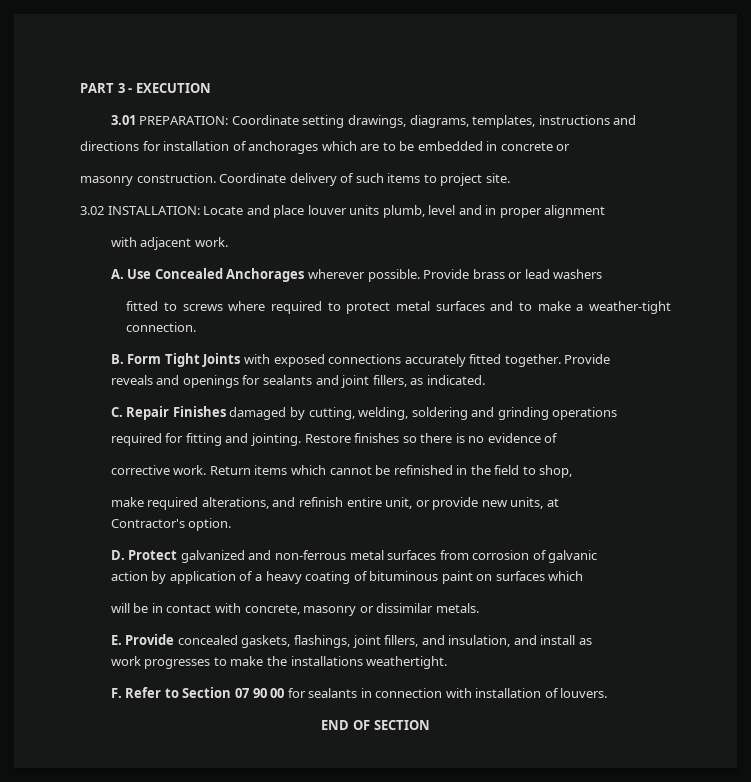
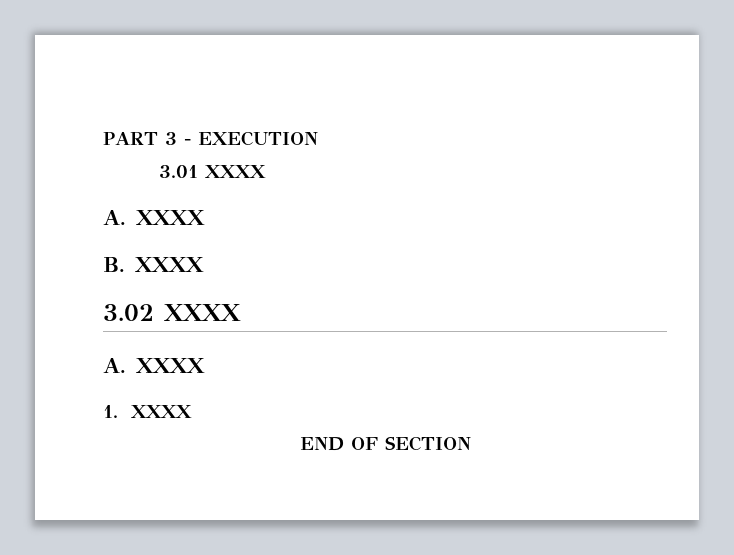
[139,115,637,128] [80,141,571,154] [80,173,510,186] [80,205,606,218] [110,237,228,250] [110,268,603,282] [126,301,671,314] [126,322,197,332] [110,353,611,367] [110,375,485,388] [110,406,618,420] [110,433,559,446] [110,465,573,478] [110,497,559,510] [110,518,232,531] [110,550,598,563] [110,571,584,584] [110,603,479,616] [110,634,592,648] [110,656,448,669] [110,687,608,698] PREPARATION: Coordinate setting drawings, diagrams, templates, instructions and // directions for installation of anchorages which are to be embedded in concrete or // masonry construction. Coordinate delivery of such items to project site. // 3.02 INSTALLATION: Locate and place louver units plumb, level and in proper alignment // with adjacent work. // A. Use Concealed Anchorages wherever possible. Provide brass or lead washers // fitted to screws where required to protect metal surfaces and to make a weather-tight connection. // B. Form Tight Joints with exposed connections accurately fitted together. Provide // reveals and openings for sealants and joint fillers, as indicated. // C. Repair Finishes damaged by cutting, welding, soldering and grinding operations // required for fitting and jointing. Restore finishes so there is no evidence of // corrective work. Return items which cannot be refinished in the field to shop, // make required alterations, and refinish entire unit, or provide new units, at // Contractor's option. // D. Protect galvanized and non-ferrous metal surfaces from corrosion of galvanic // action by application of a heavy coating of bituminous paint on surfaces which // will be in contact with concrete, masonry or dissimilar metals. // E. Provide concealed gaskets, flashings, joint fillers, and insulation, and install as // work progresses to make the installations weathertight. // F. Refer to Section 07 90 00 for sealants in connection with installation of louvers. -> [205,165,267,178] [103,210,205,225] [103,257,204,272] [103,304,241,321] [103,358,205,373] [103,405,193,418] XXXX // A. XXXX // B. XXXX // 3.02 XXXX // A. XXXX // 1. XXXX

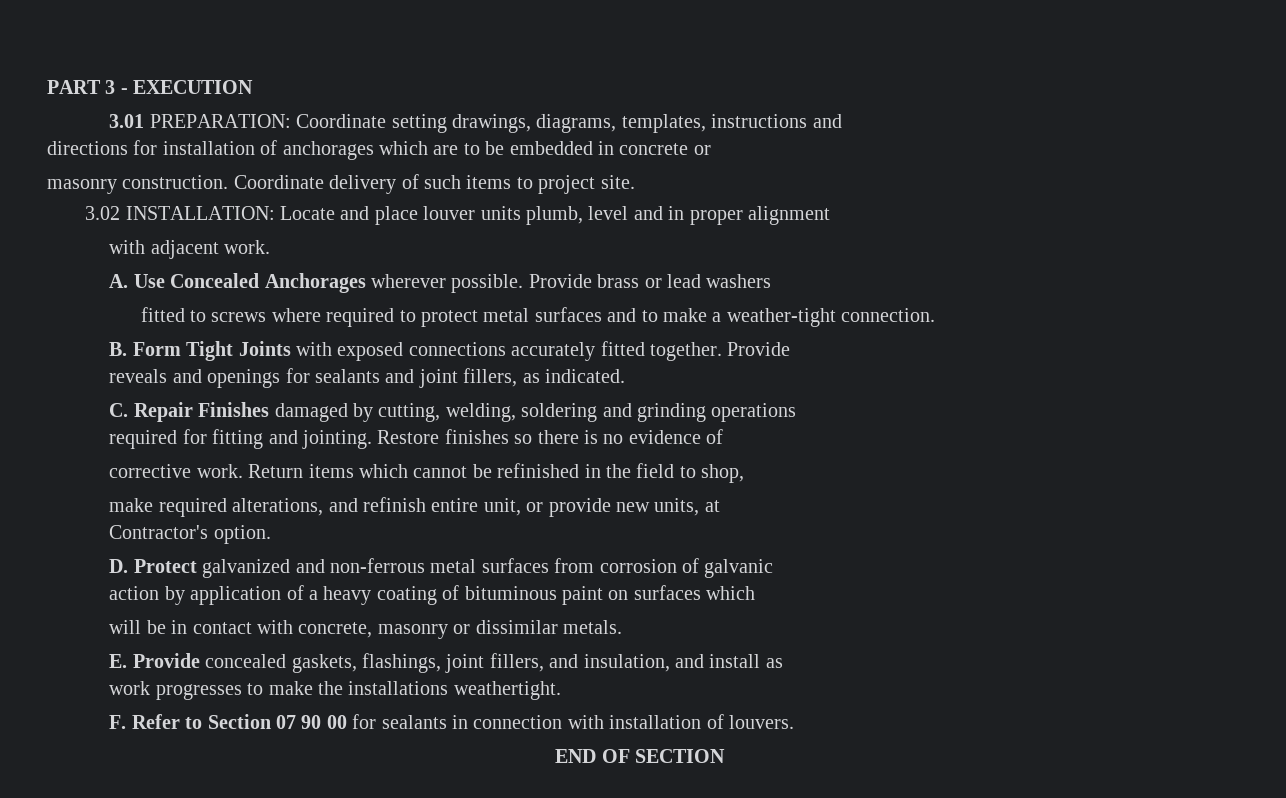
[205,165,267,178] [103,210,205,225] [103,257,204,272] [103,304,241,321] [103,358,205,373] [103,405,193,418] XXXX // A. XXXX // B. XXXX // 3.02 XXXX // A. XXXX // 1. XXXX -> [149,114,842,133] [47,140,711,160] [47,174,635,194] [85,206,830,225] [109,240,271,259] [109,273,772,293] [140,307,936,327] [109,341,791,361] [109,368,625,388] [109,402,797,422] [109,429,724,449] [109,463,745,483] [109,497,720,517] [109,525,271,544] [109,558,774,578] [109,585,756,605] [109,620,622,639] [109,653,783,673] [109,681,561,700] [109,714,794,729] PREPARATION: Coordinate setting drawings, diagrams, templates, instructions and // directions for installation of anchorages which are to be embedded in concrete or // masonry construction. Coordinate delivery of such items to project site. // 3.02 INSTALLATION: Locate and place louver units plumb, level and in proper alignment // with adjacent work. // A. Use Concealed Anchorages wherever possible. Provide brass or lead washers // fitted to screws where required to protect metal surfaces and to make a weather-tight connection. // B. Form Tight Joints with exposed connections accurately fitted together. Provide // reveals and openings for sealants and joint fillers, as indicated. // C. Repair Finishes damaged by cutting, welding, soldering and grinding operations // required for fitting and jointing. Restore finishes so there is no evidence of // corrective work. Return items which cannot be refinished in the field to shop, // make required alterations, and refinish entire unit, or provide new units, at // Contractor's option. // D. Protect galvanized and non-ferrous metal surfaces from corrosion of galvanic // action by application of a heavy coating of bituminous paint on surfaces which // will be in contact with concrete, masonry or dissimilar metals. // E. Provide concealed gaskets, flashings, joint fillers, and insulation, and install as // work progresses to make the installations weathertight. // F. Refer to Section 07 90 00 for sealants in connection with installation of louvers.

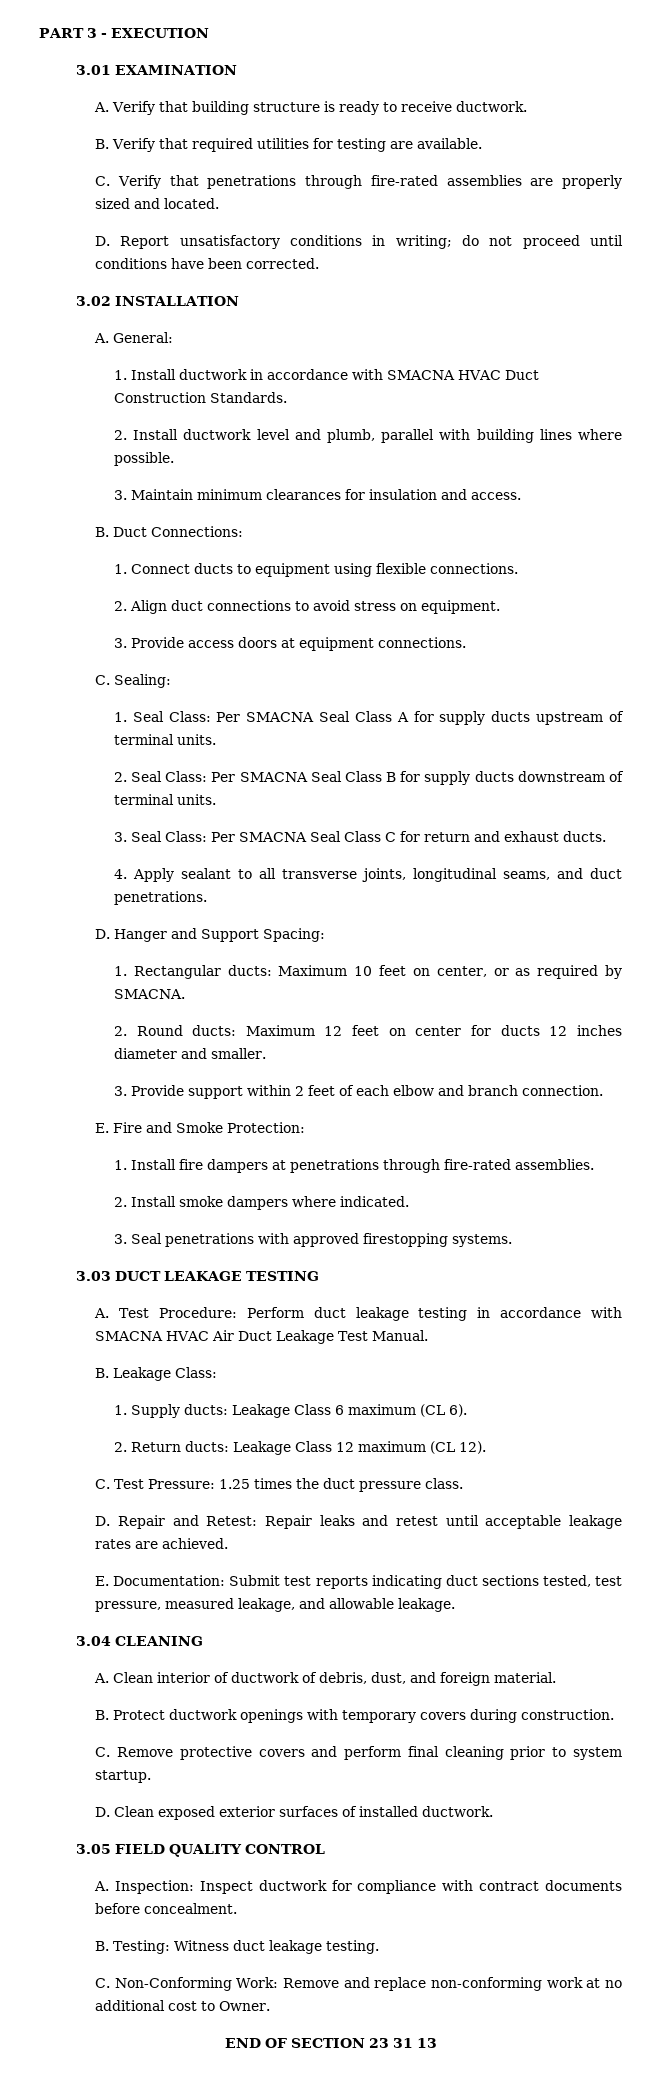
[149,114,842,133] [47,140,711,160] [47,174,635,194] [85,206,830,225] [109,240,271,259] [109,273,772,293] [140,307,936,327] [109,341,791,361] [109,368,625,388] [109,402,797,422] [109,429,724,449] [109,463,745,483] [109,497,720,517] [109,525,271,544] [109,558,774,578] [109,585,756,605] [109,620,622,639] [109,653,783,673] [109,681,561,700] [109,714,794,729] PREPARATION: Coordinate setting drawings, diagrams, templates, instructions and // directions for installation of anchorages which are to be embedded in concrete or // masonry construction. Coordinate delivery of such items to project site. // 3.02 INSTALLATION: Locate and place louver units plumb, level and in proper alignment // with adjacent work. // A. Use Concealed Anchorages wherever possible. Provide brass or lead washers // fitted to screws where required to protect metal surfaces and to make a weather-tight connection. // B. Form Tight Joints with exposed connections accurately fitted together. Provide // reveals and openings for sealants and joint fillers, as indicated. // C. Repair Finishes damaged by cutting, welding, soldering and grinding operations // required for fitting and jointing. Restore finishes so there is no evidence of // corrective work. Return items which cannot be refinished in the field to shop, // make required alterations, and refinish entire unit, or provide new units, at // Contractor's option. // D. Protect galvanized and non-ferrous metal surfaces from corrosion of galvanic // action by application of a heavy coating of bituminous paint on surfaces which // will be in contact with concrete, masonry or dissimilar metals. // E. Provide concealed gaskets, flashings, joint fillers, and insulation, and install as // work progresses to make the installations weathertight. // F. Refer to Section 07 90 00 for sealants in connection with installation of louvers. -> [115,65,238,75] [94,101,528,115] [95,138,483,152] [95,175,622,189] [95,198,220,209] [95,235,624,249] [95,258,320,269] [76,296,240,306] [94,332,174,343] [113,369,539,380] [113,392,287,403] [113,429,623,443] [113,452,174,466] [113,489,521,500] [95,526,244,537] [113,563,518,577] [113,600,500,614] [113,637,466,651] [95,674,172,688] [113,711,624,725] [113,734,216,745] [113,771,624,785] [113,794,216,805] [113,831,606,842] [113,868,622,882] [113,891,207,905] [95,928,326,942] [113,965,622,979] [113,989,185,999] [113,1025,622,1036] [113,1048,266,1059] [113,1085,603,1099] [95,1122,306,1133] [113,1159,594,1173] [113,1196,409,1210] [113,1233,512,1247] [76,1271,320,1281] [94,1307,622,1321] [95,1330,429,1344] [95,1367,218,1381] [113,1404,467,1418] [113,1441,486,1455] [95,1478,464,1492] [95,1515,622,1529] [95,1538,229,1549] [95,1575,622,1589] [95,1598,456,1612] [76,1636,204,1646] [94,1672,557,1686] [95,1709,615,1723] [95,1746,622,1760] [95,1770,152,1783] [95,1806,494,1820] [76,1844,326,1857] [94,1880,622,1894] [95,1903,238,1914] [95,1940,380,1954] [95,1977,623,1991] [95,2000,271,2011] EXAMINATION // A. Verify that building structure is ready to receive ductwork. // B. Verify that required utilities for testing are available. // C. Verify that penetrations through fire-rated assemblies are properly sized and located. // D. Report unsatisfactory conditions in writing; do not proceed until conditions have been corrected. // 3.02 INSTALLATION // A. General: // 1. Install ductwork in accordance with SMACNA HVAC Duct Construction Standards. // 2. Install ductwork level and plumb, parallel with building lines where possible. // 3. Maintain minimum clearances for insulation and access. // B. Duct Connections: // 1. Connect ducts to equipment using flexible connections. // 2. Align duct connections to avoid stress on equipment. // 3. Provide access doors at equipment connections. // C. Sealing: // 1. Seal Class: Per SMACNA Seal Class A for supply ducts upstream of terminal units. // 2. Seal Class: Per SMACNA Seal Class B for supply ducts downstream of terminal units. // 3. Seal Class: Per SMACNA Seal Class C for return and exhaust ducts. // 4. Apply sealant to all transverse joints, longitudinal seams, and duct penetrations. // D. Hanger and Support Spacing: // 1. Rectangular ducts: Maximum 10 feet on center, or as required by SMACNA. // 2. Round ducts: Maximum 12 feet on center for ducts 12 inches diameter and smaller. // 3. Provide support within 2 feet of each elbow and branch connection. // E. Fire and Smoke Protection: // 1. Install fire dampers at penetrations through fire-rated assemblies. // 2. Install smoke dampers where indicated. // 3. Seal penetrations with approved firestopping systems. // 3.03 DUCT LEAKAGE TESTING // A. Test Procedure: Perform duct leakage testing in accordance with SMACNA HVAC Air Duct Leakage Test Manual. // B. Leakage Class: // 1. Supply ducts: Leakage Class 6 maximum (CL 6). // 2. Return ducts: Leakage Class 12 maximum (CL 12). // C. Test Pressure: 1.25 times the duct pressure class. // D. Repair and Retest: Repair leaks and retest until acceptable leakage rates are achieved. // E. Documentation: Submit test reports indicating duct sections tested, test pressure, measured leakage, and allowable leakage. // 3.04 CLEANING // A. Clean interior of ductwork of debris, dust, and foreign material. // B. Protect ductwork openings with temporary covers during construction. // C. Remove protective covers and perform final cleaning prior to system startup. // D. Clean exposed exterior surfaces of installed ductwork. // 3.05 FIELD QUALITY CONTROL // A. Inspection: Inspect ductwork for compliance with contract documents before concealment. // B. Testing: Witness duct leakage testing. // C. Non-Conforming Work: Remove and replace non-conforming work at no additional cost to Owner.
(725, 756) none -> [368,2038,437,2048] 23 31 13

